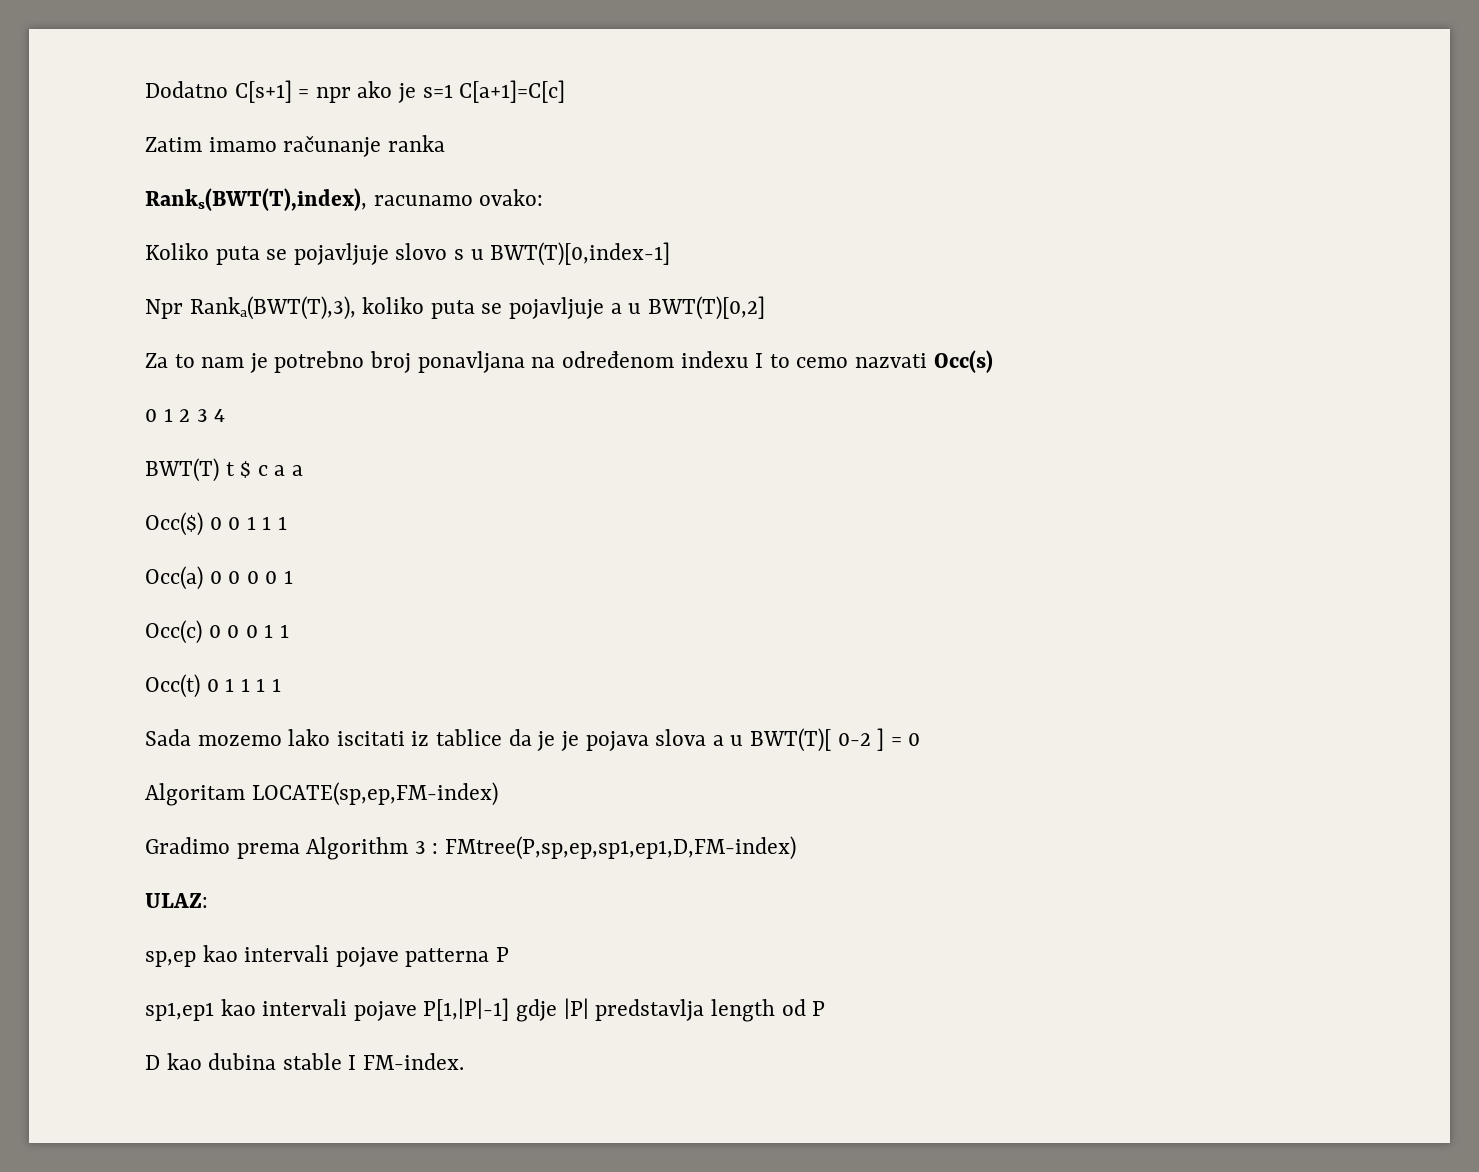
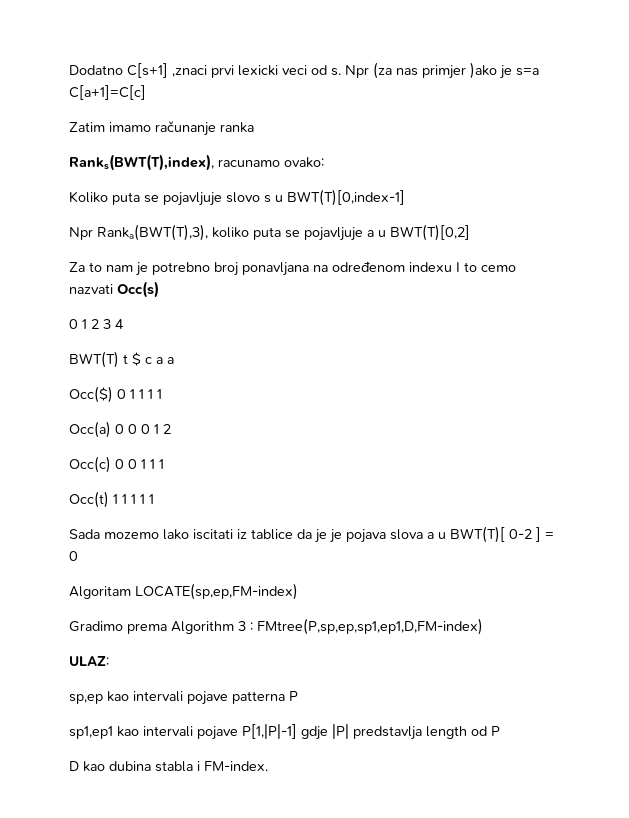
[298,81,453,103] = npr ako je s=1 -> [172,62,539,79] ,znaci prvi lexicki veci od s. Npr (za nas primjer )ako je s=a
[228,517,241,530] 0 -> [130,389,135,399] 1
[265,570,294,584] 0 1 -> [154,424,171,434] 1 2
[245,625,258,638] 0 -> [141,459,146,469] 1
[206,679,219,692] 0 -> [113,494,118,504] 1
[282,1053,357,1070] stable I -> [155,761,200,772] stabla i

